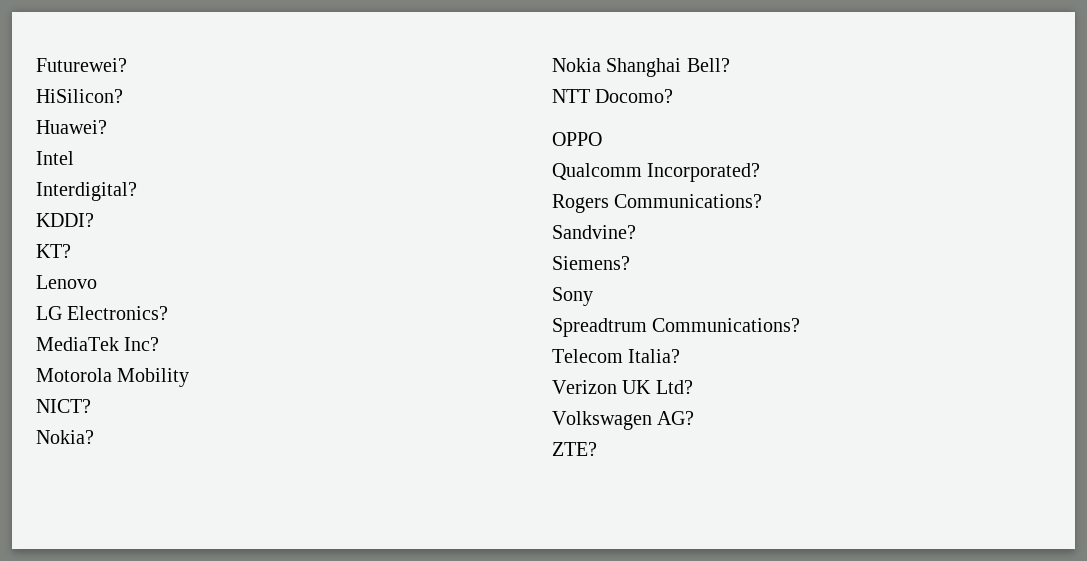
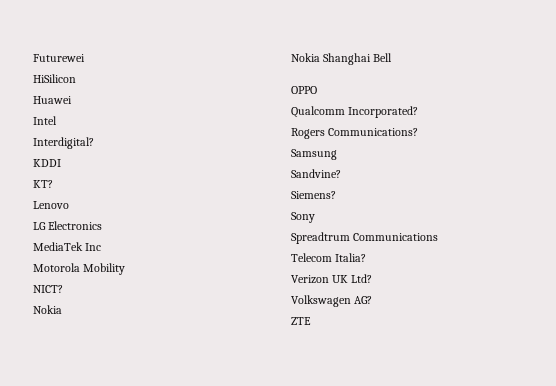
[36,58,127,72] [36,89,123,103] [36,120,107,134] Futurewei? // HiSilicon? // Huawei? -> [33,54,85,62] [33,74,76,83] [33,96,72,104] Futurewei // HiSilicon // Huawei
[36,213,94,227] KDDI? -> [33,159,61,167] KDDI
[67,306,169,320] Electronics? -> [48,221,103,230] Electronics
[124,337,160,351] Inc? -> [85,243,102,251] Inc
[36,430,94,444] Nokia? -> [33,305,62,314] Nokia
[686,58,730,72] [552,89,674,103] Bell? // NTT Docomo? -> [373,53,393,62] Bell
(763, 201) none -> [291,149,337,160] // Samsung
[652,318,801,332] Communications? -> [353,233,439,241] Communications
[552,442,597,456] ZTE? -> [291,317,311,325] ZTE

